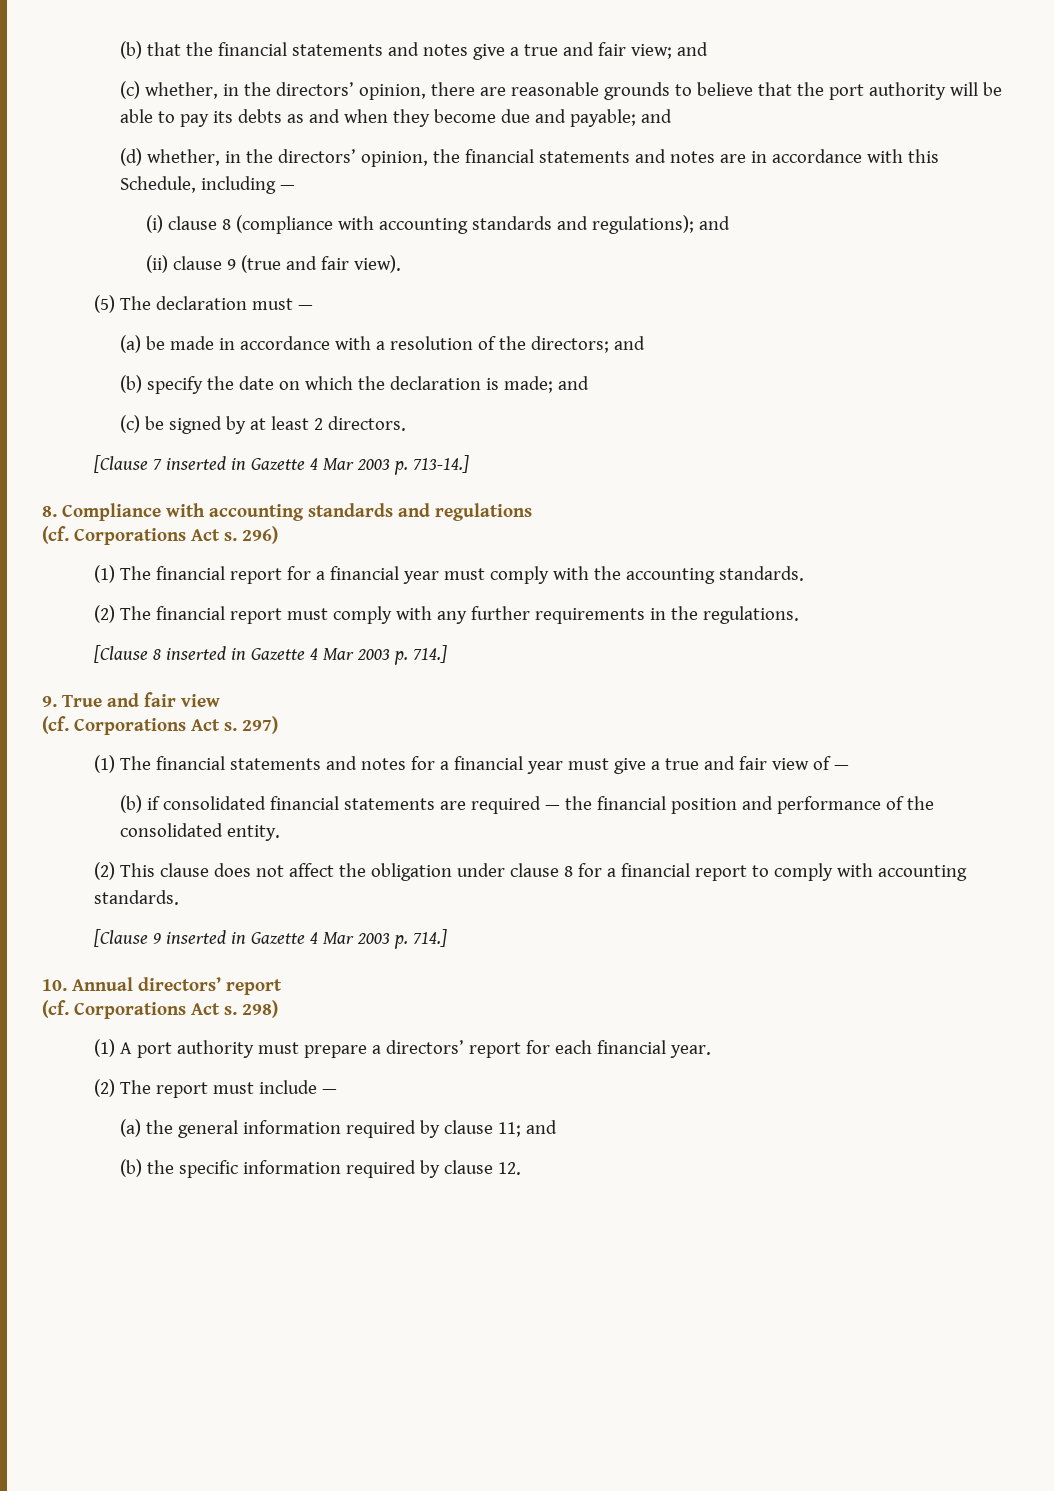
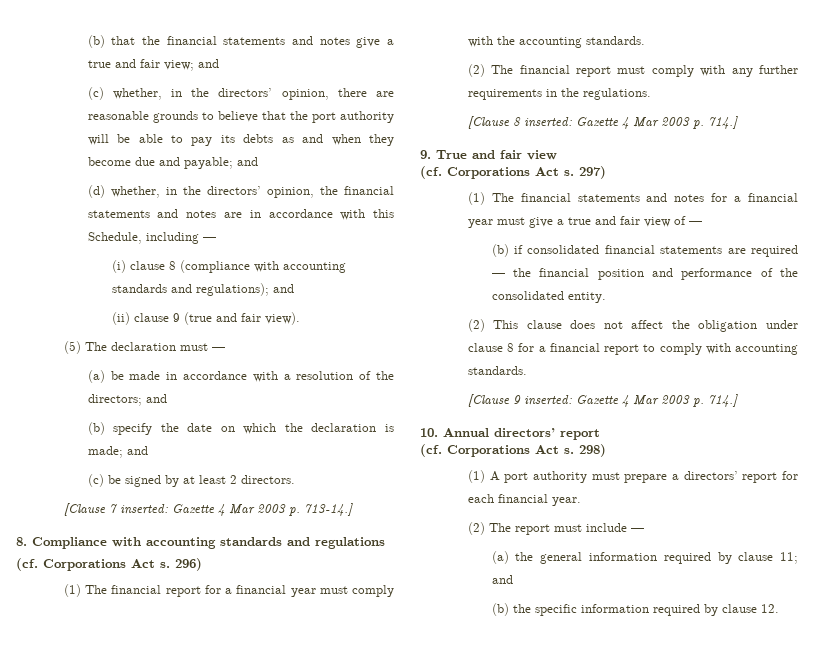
[165,456,246,470] inserted in -> [119,504,168,514] inserted:
[165,646,246,660] inserted in -> [523,117,572,127] inserted:
[165,930,246,944] inserted in -> [523,395,572,405] inserted:

